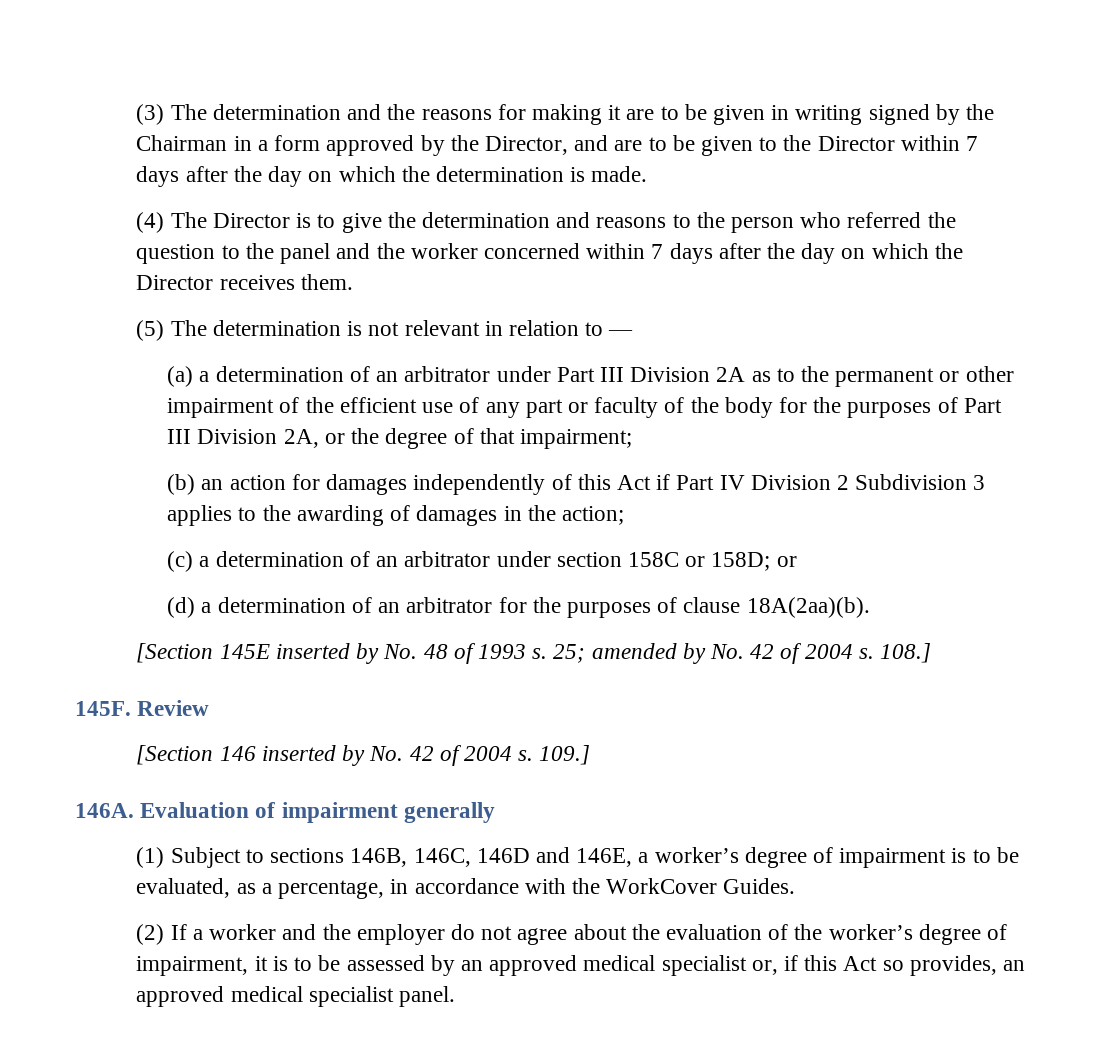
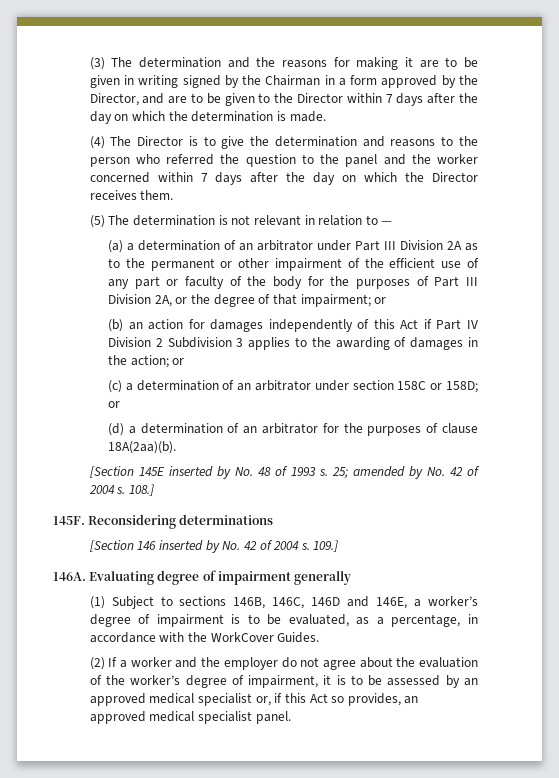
(632, 439) none -> [374,297,387,304] or
(624, 515) none -> [172,358,185,365] or
[137,700,210,716] Review -> [88,514,274,529] Reconsidering determinations
[140,802,250,818] Evaluation -> [89,570,200,585] Evaluating degree

